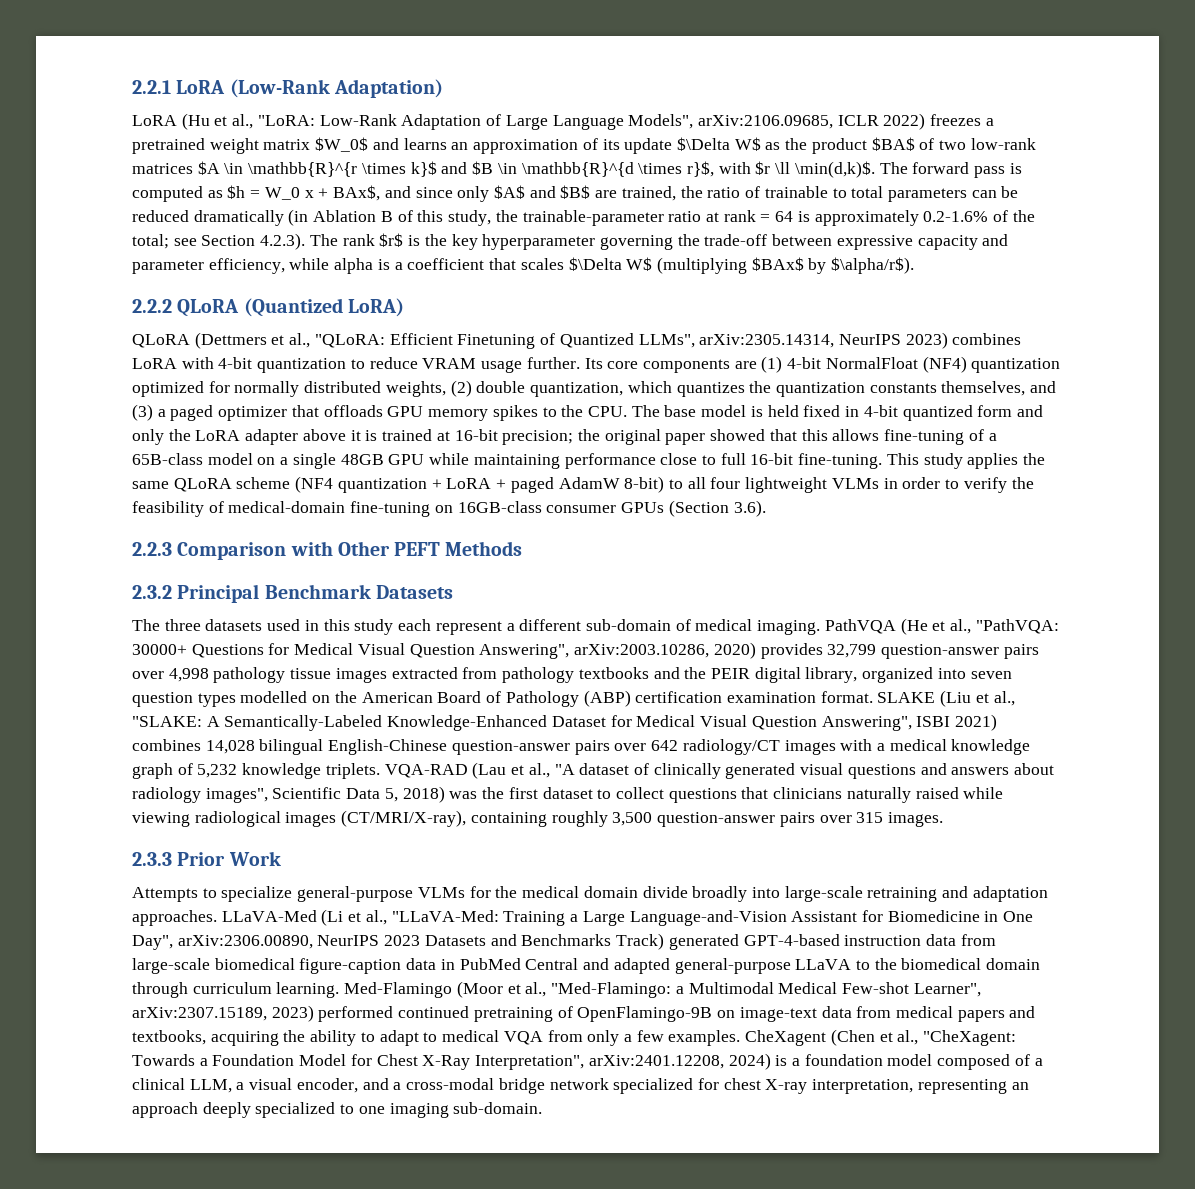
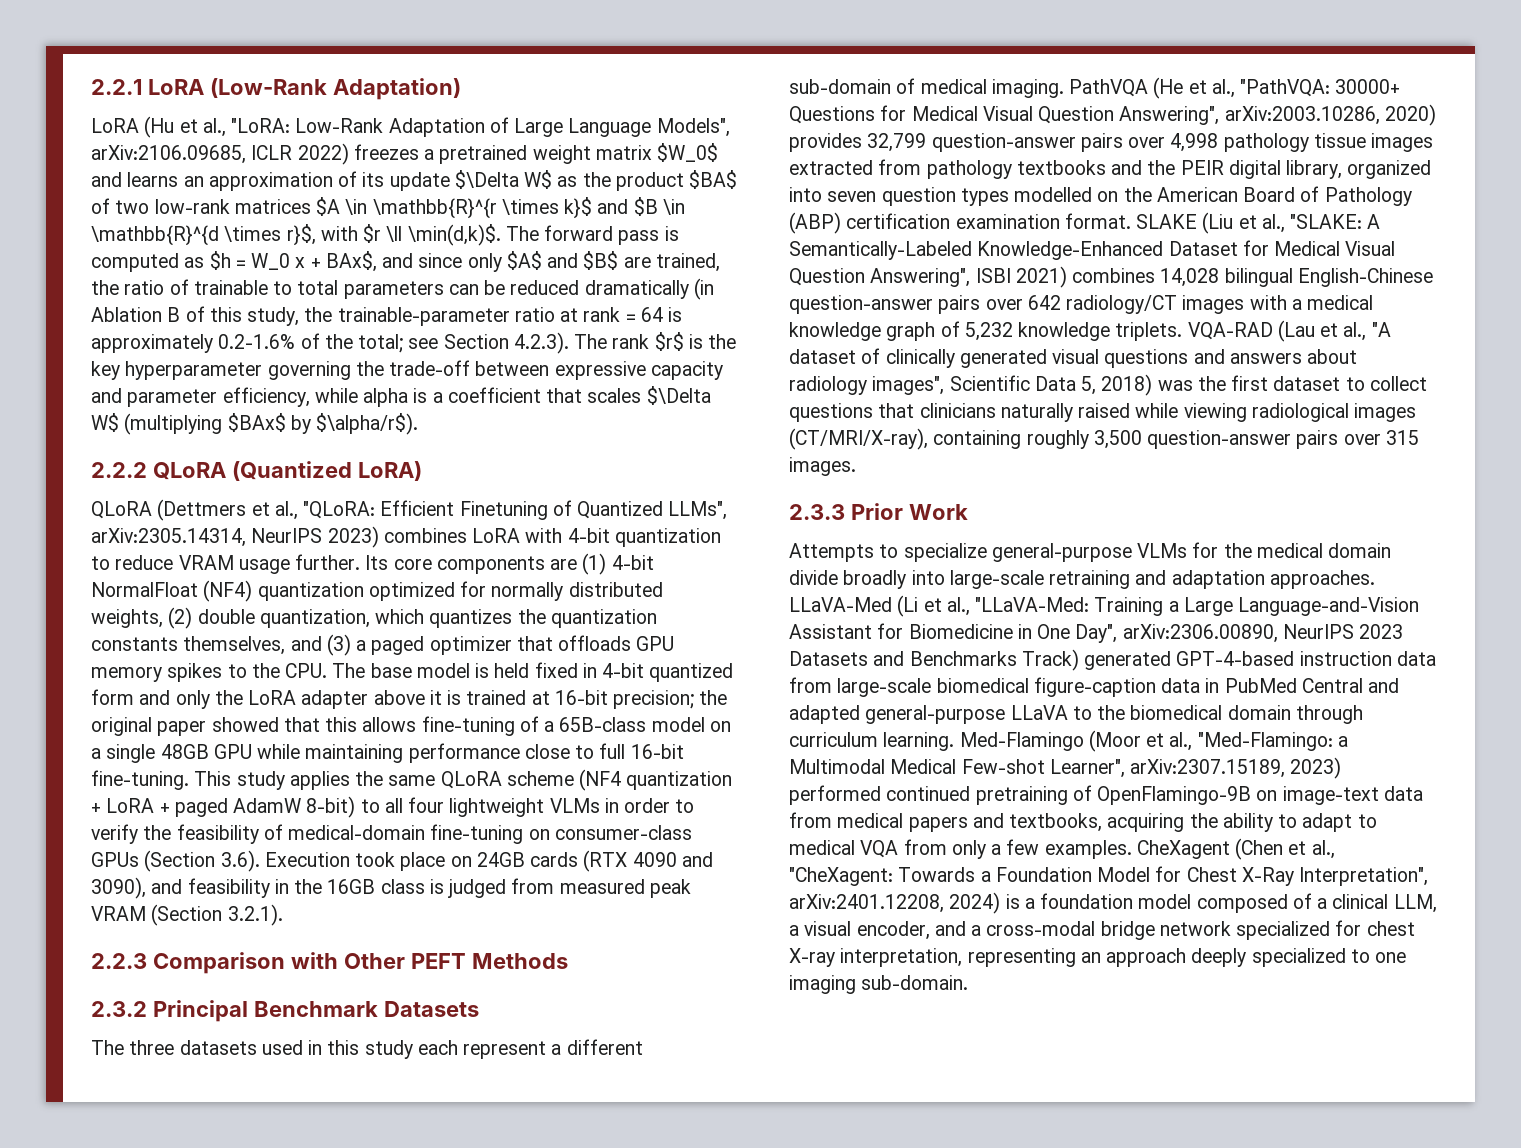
[457,501,617,513] 16GB-class consumer -> [554,825,692,840] consumer-class
(766, 508) none -> [264,850,713,872] [91,877,691,899] [91,904,283,926] Execution took place on 24GB cards (RTX 4090 and 3090), and feasibility in the 16GB class is judged from measured peak VRAM (Section 3.2.1).

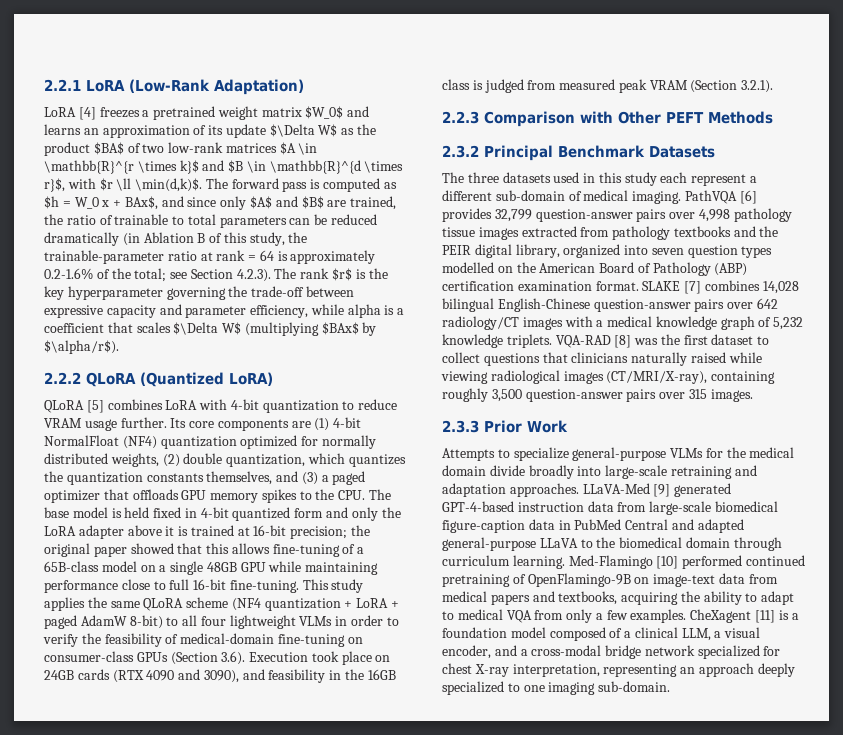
[144,116,730,138] [91,143,349,165] (Hu et al., "LoRA: Low-Rank Adaptation of Large Language Models", arXiv:2106.09685, ICLR 2022) -> [78,107,96,120] [4]
[157,499,728,521] [91,526,379,548] (Dettmers et al., "QLoRA: Efficient Finetuning of Quantized LLMs", arXiv:2305.14314, NeurIPS 2023) -> [86,400,104,413] [5]
[1153,77,1401,99] [789,104,1436,126] (He et al., "PathVQA: 30000+ Questions for Medical Visual Question Answering", arXiv:2003.10286, 2020) -> [739,190,757,204] [6]
[1202,212,1381,234] [789,240,1396,260] [789,266,1067,288] (Liu et al., "SLAKE: A Semantically-Labeled Knowledge-Enhanced Dataset for Medical Visual Question Answering", ISBI 2021) -> [684,281,702,294] [7]
[1277,320,1391,342] [789,348,1358,368] [789,374,1153,396] (Lau et al., "A dataset of clinically generated visual questions and answers about radiology images", Scientific Data 5, 2018) -> [614,335,632,348] [8]
[897,595,1420,617] [789,623,1404,643] [789,649,1079,671] (Li et al., "LLaVA-Med: Training a Large Language-and-Vision Assistant for Biomedicine in One Day", arXiv:2306.00890, NeurIPS 2023 Datasets and Benchmarks Track) -> [653,484,671,497] [9]
[1088,730,1348,752] [789,757,1342,779] (Moor et al., "Med-Flamingo: a Multimodal Medical Few-shot Learner", arXiv:2307.15189, 2023) -> [656,556,679,569] [10]
[1235,838,1335,860] [789,866,1429,886] [789,892,1001,914] (Chen et al., "CheXagent: Towards a Foundation Model for Chest X-Ray Interpretation", arXiv:2401.12208, 2024) -> [755,610,776,623] [11]

